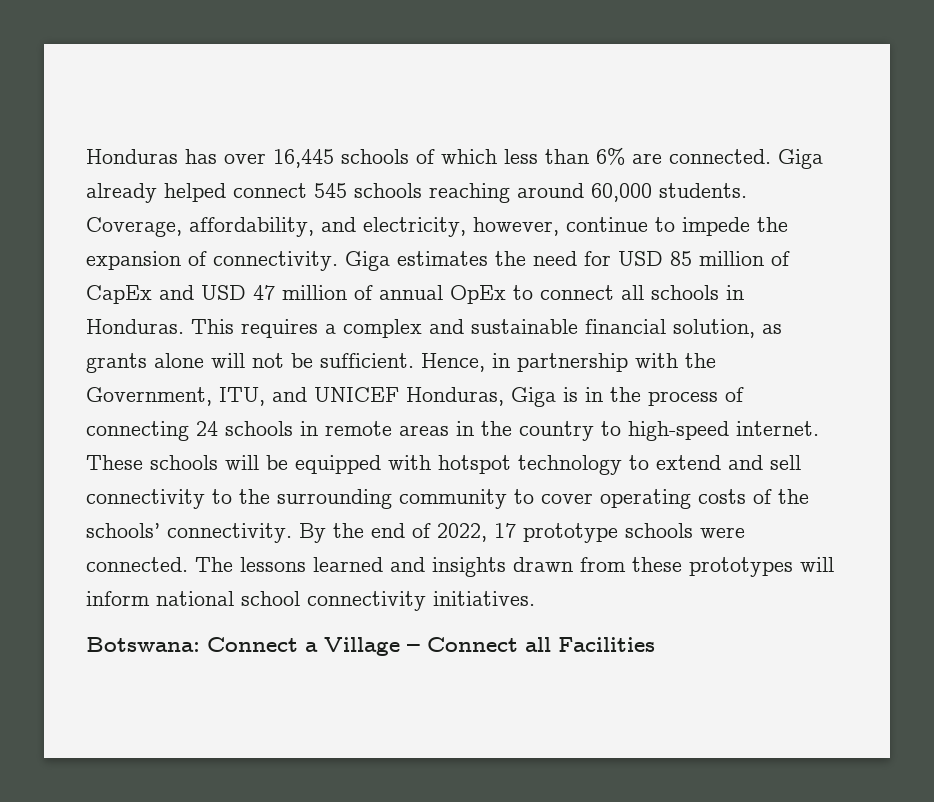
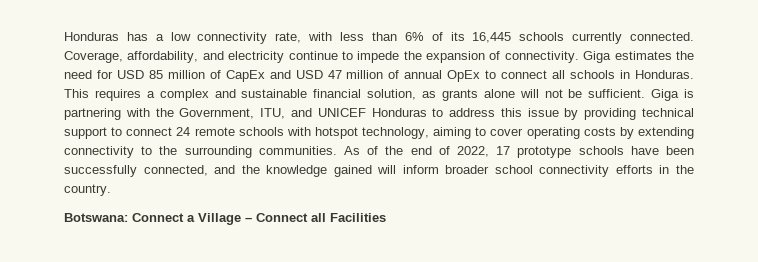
[224,147,823,169] [86,183,747,203] over 16,445 schools of which less than 6% are connected. Giga already helped connect 545 schools reaching around 60,000 students. -> [155,32,695,44] a low connectivity rate, with less than 6% of its 16,445 schools currently connected.
[363,217,559,237] electricity, however, -> [228,51,285,63] electricity
[421,353,628,372] Hence, in partnership -> [651,89,694,101] [64,108,121,120] Giga is partnering
[406,387,744,407] [86,421,819,441] [86,455,801,475] [86,489,809,509] [86,523,326,543] Honduras, Giga is in the process of connecting 24 schools in remote areas in the country to high-speed internet. These schools will be equipped with hotspot technology to extend and sell connectivity to the surrounding community to cover operating costs of the schools’ connectivity. By -> [371,108,694,120] [64,127,694,139] [64,146,379,158] Honduras to address this issue by providing technical support to connect 24 remote schools with hotspot technology, aiming to cover operating costs by extending connectivity to the surrounding communities. As of
[700,527,745,538] [86,557,793,577] were connected. The lessons learned and insights drawn from these prototypes -> [630,146,694,155] [64,165,372,177] have been successfully connected, and the knowledge gained
[156,591,234,606] national -> [445,165,490,174] broader
[433,591,535,606] initiatives. -> [615,165,695,174] [64,184,111,196] efforts in the country.

